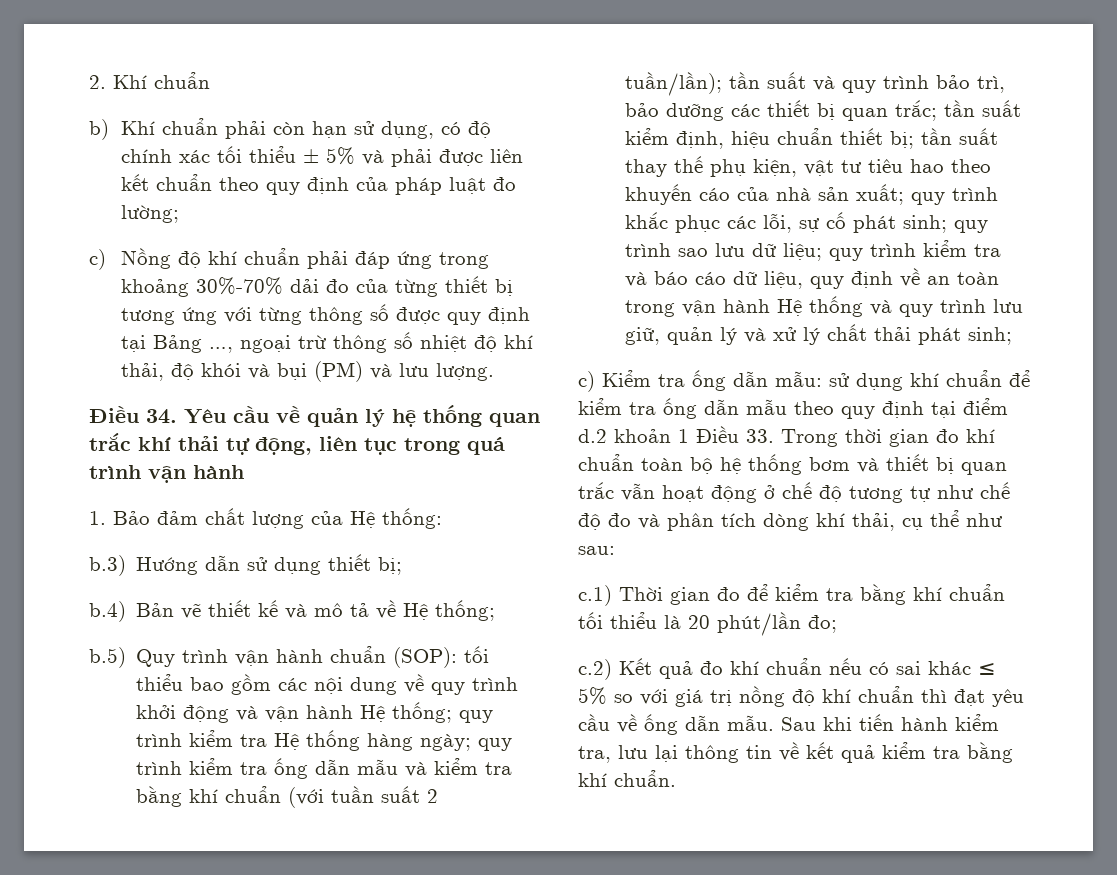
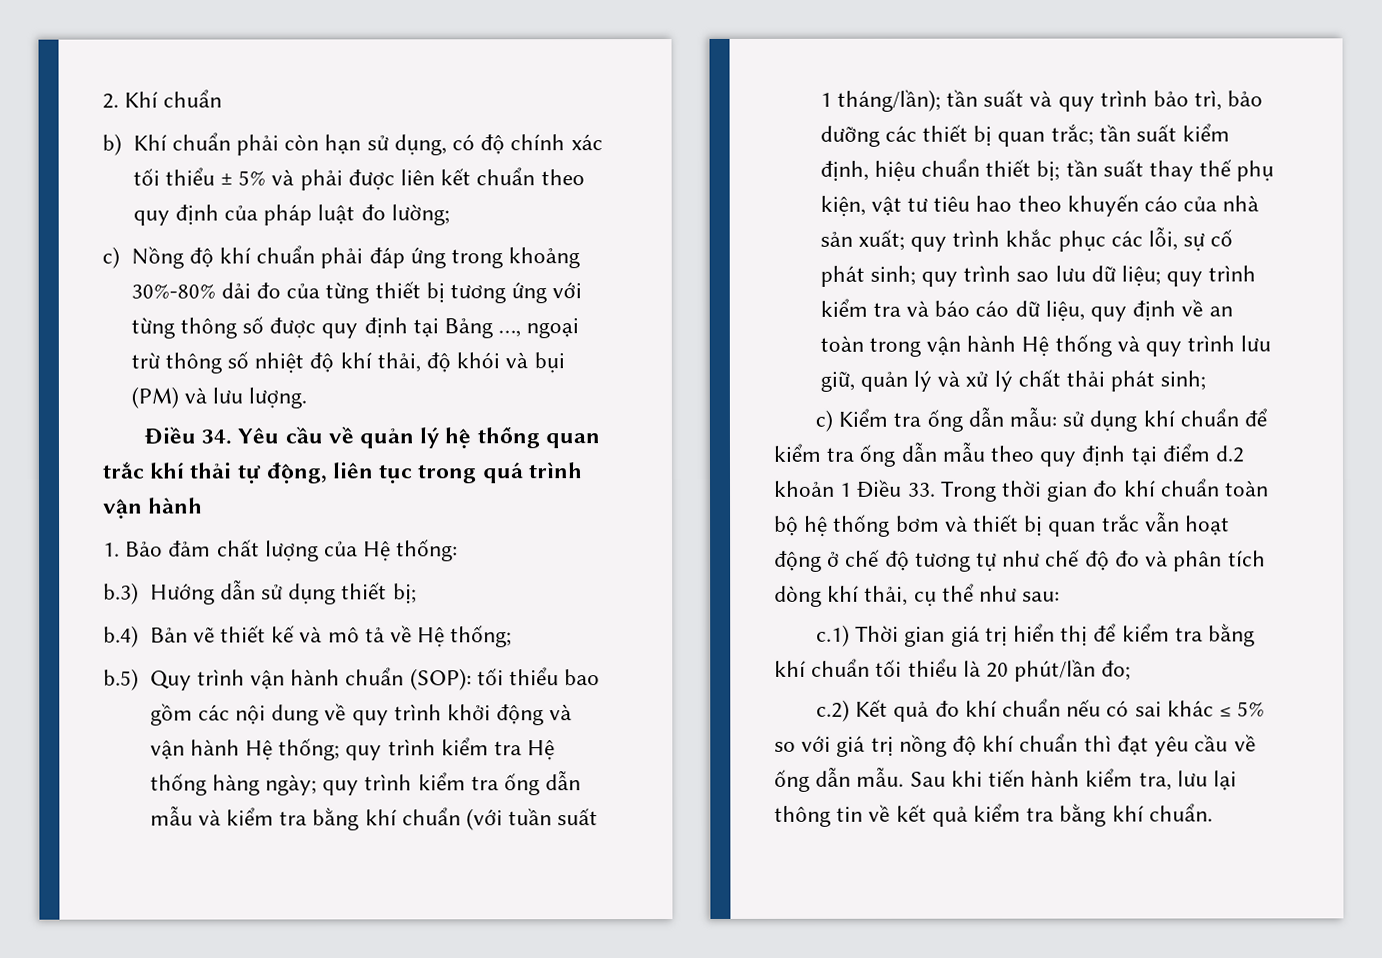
[195,277,283,295] 30%-70% -> [130,283,216,299] 30%-80%
[427,789,439,803] [625,72,723,96] 2 tuần/lần); -> [819,89,941,112] 1 tháng/lần);
[717,587,740,601] đo -> [950,623,1089,647] giá trị hiển thị

